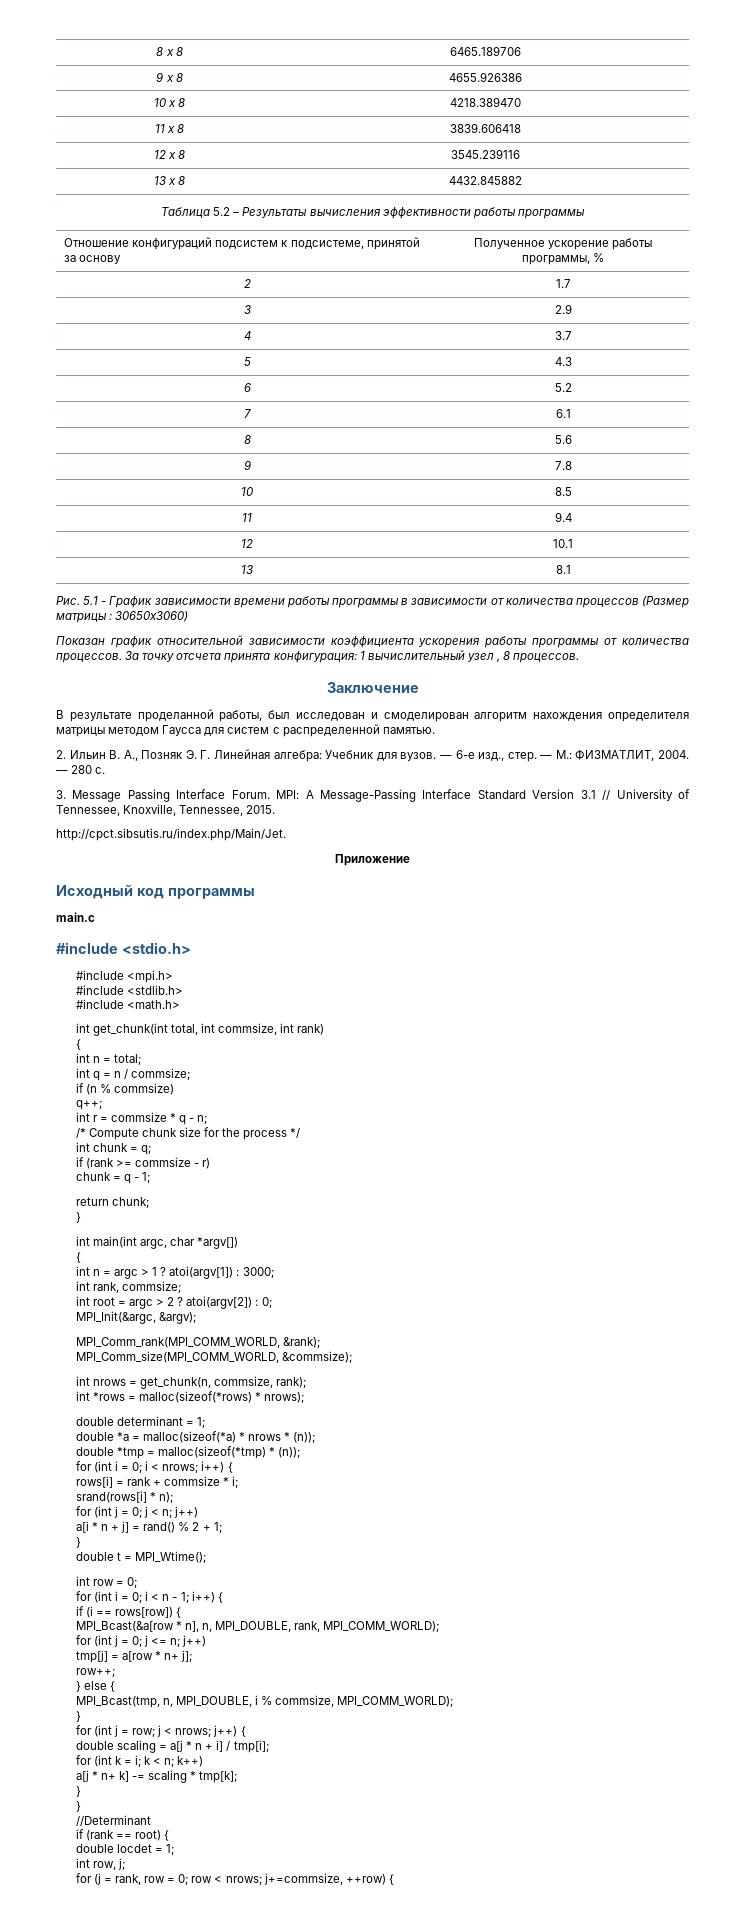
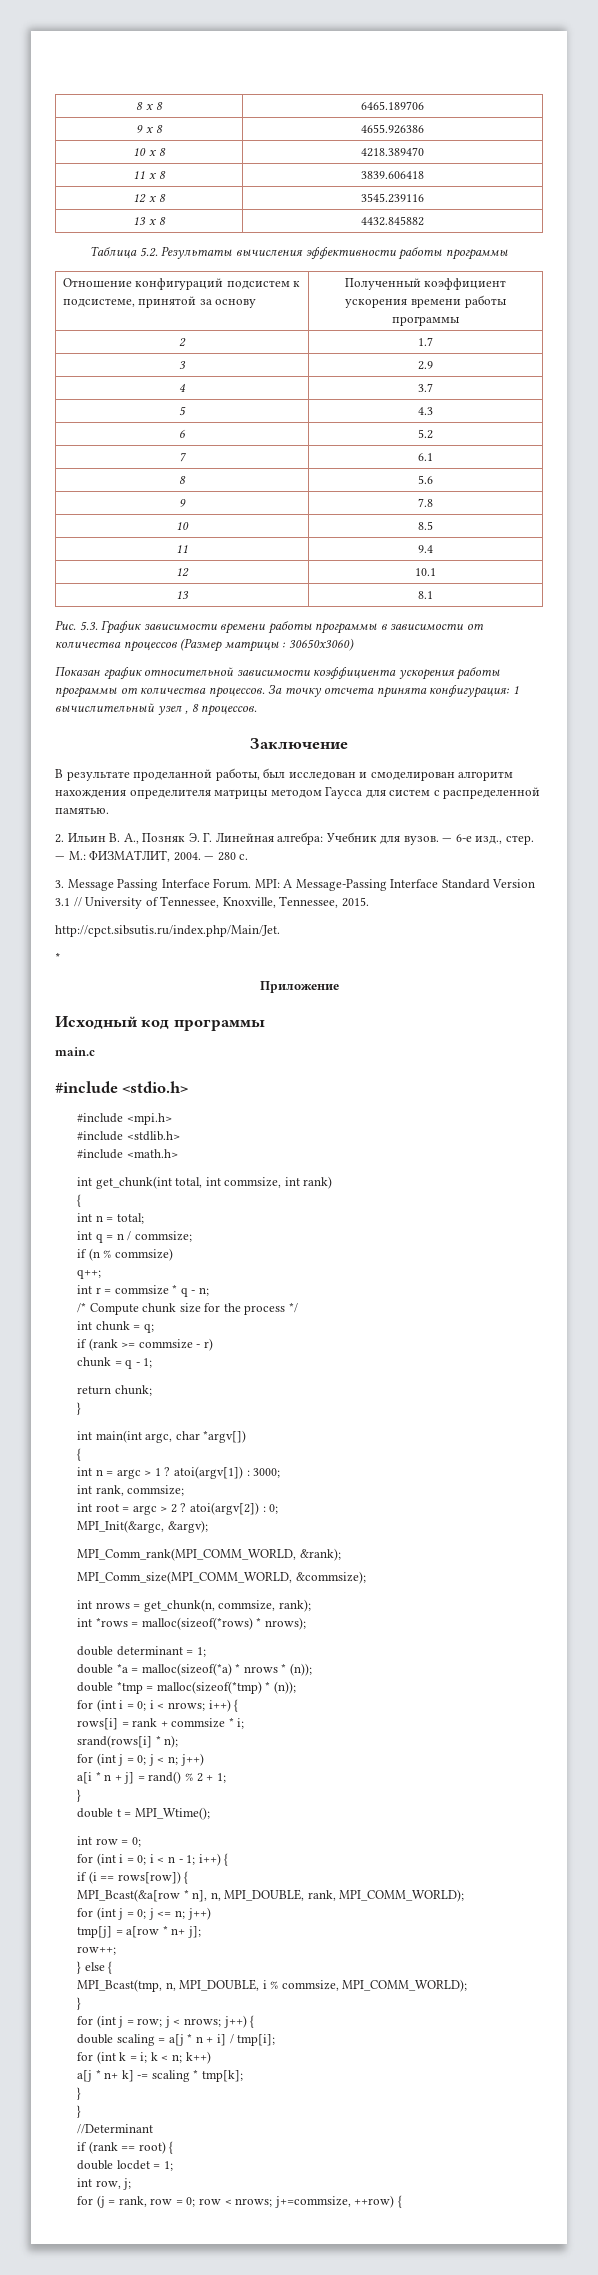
[213,207,240,216] 5.2 – -> [139,248,158,257] 5.2.
[473,238,653,250] [521,253,605,265] Полученное ускорение работы программы, % -> [344,278,507,290] [345,295,507,308] [392,316,460,326] Полученный коэффициент ускорения времени работы программы
[83,596,107,605] 5.1 - -> [79,622,98,631] 5.3.
(286, 834) none -> [55,953,61,962] // *

